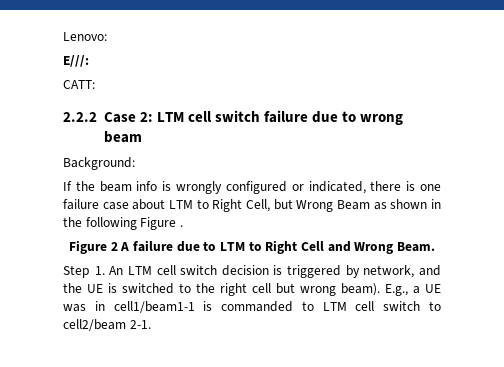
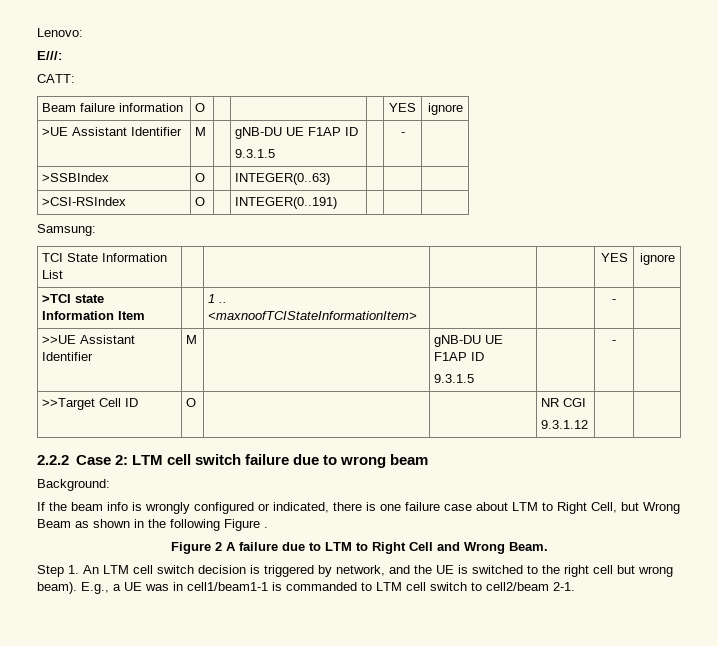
(95, 84) none -> [42,103,184,112] [195,103,206,112] [389,103,416,112] [427,103,463,115] [42,127,183,136] [195,127,207,136] [235,127,359,139] [235,149,276,158] [400,132,405,136] [42,173,110,182] [195,173,206,182] [235,173,331,185] [42,197,127,206] [195,197,206,206] [235,197,338,209] [37,224,96,236] [42,253,168,262] [42,270,64,279] [600,253,628,262] [639,253,675,265] [42,294,105,303] [42,311,146,320] [208,294,228,303] [208,311,418,320] [612,299,616,303] [42,335,136,344] [42,352,94,361] [186,335,198,344] [434,335,504,347] [434,352,485,361] [434,374,475,383] [612,340,616,344] [42,398,139,410] [186,398,197,407] [541,398,587,407] [541,420,589,429] // Beam failure information | O | | | | YES | ignore // >UE Assistant Identifier | M | | gNB-DU UE F1AP ID // 9.3.1.5 | | - | // >SSBIndex | O | | INTEGER(0..63) | | | // >CSI-RSIndex | O | | INTEGER(0..191) | | | // Samsung: // TCI State Information List | | | | | YES | ignore // >TCI state Information Item | | 1 .. <maxnoofTCIStateInformationItem> | | | - | // >>UE Assistant Identifier | M | | gNB-DU UE F1AP ID // 9.3.1.5 | | - | // >>Target Cell ID | O | | | NR CGI // 9.3.1.12 | |

